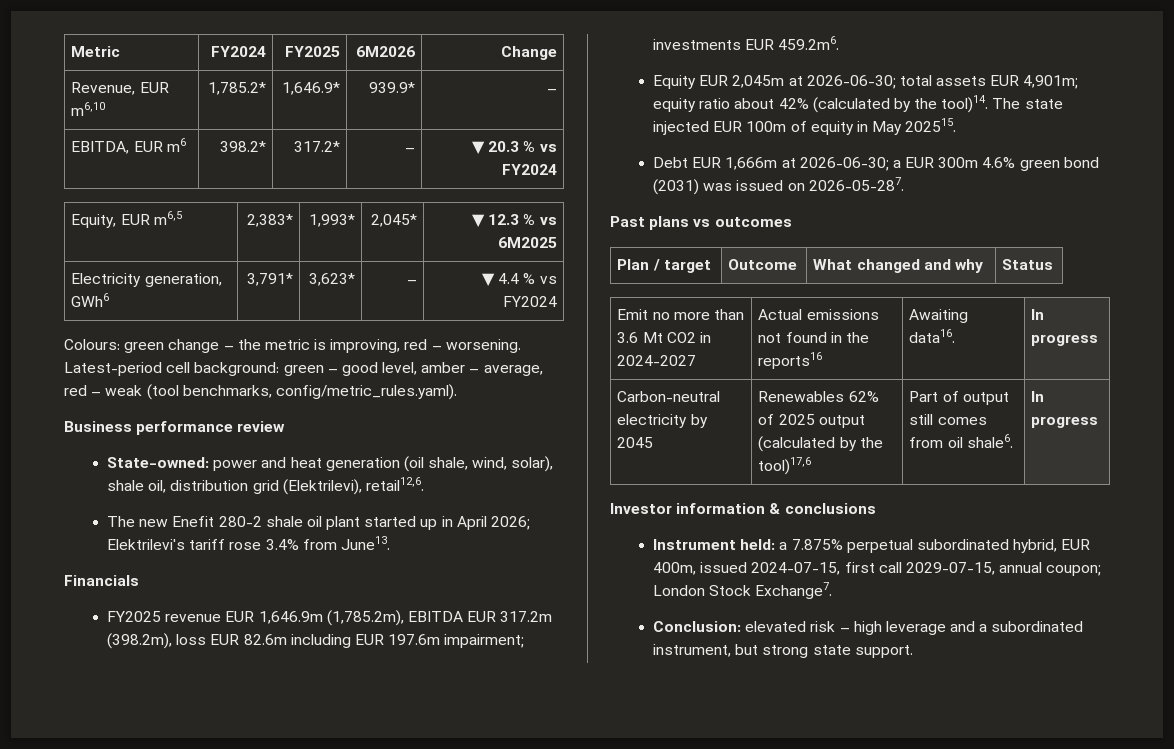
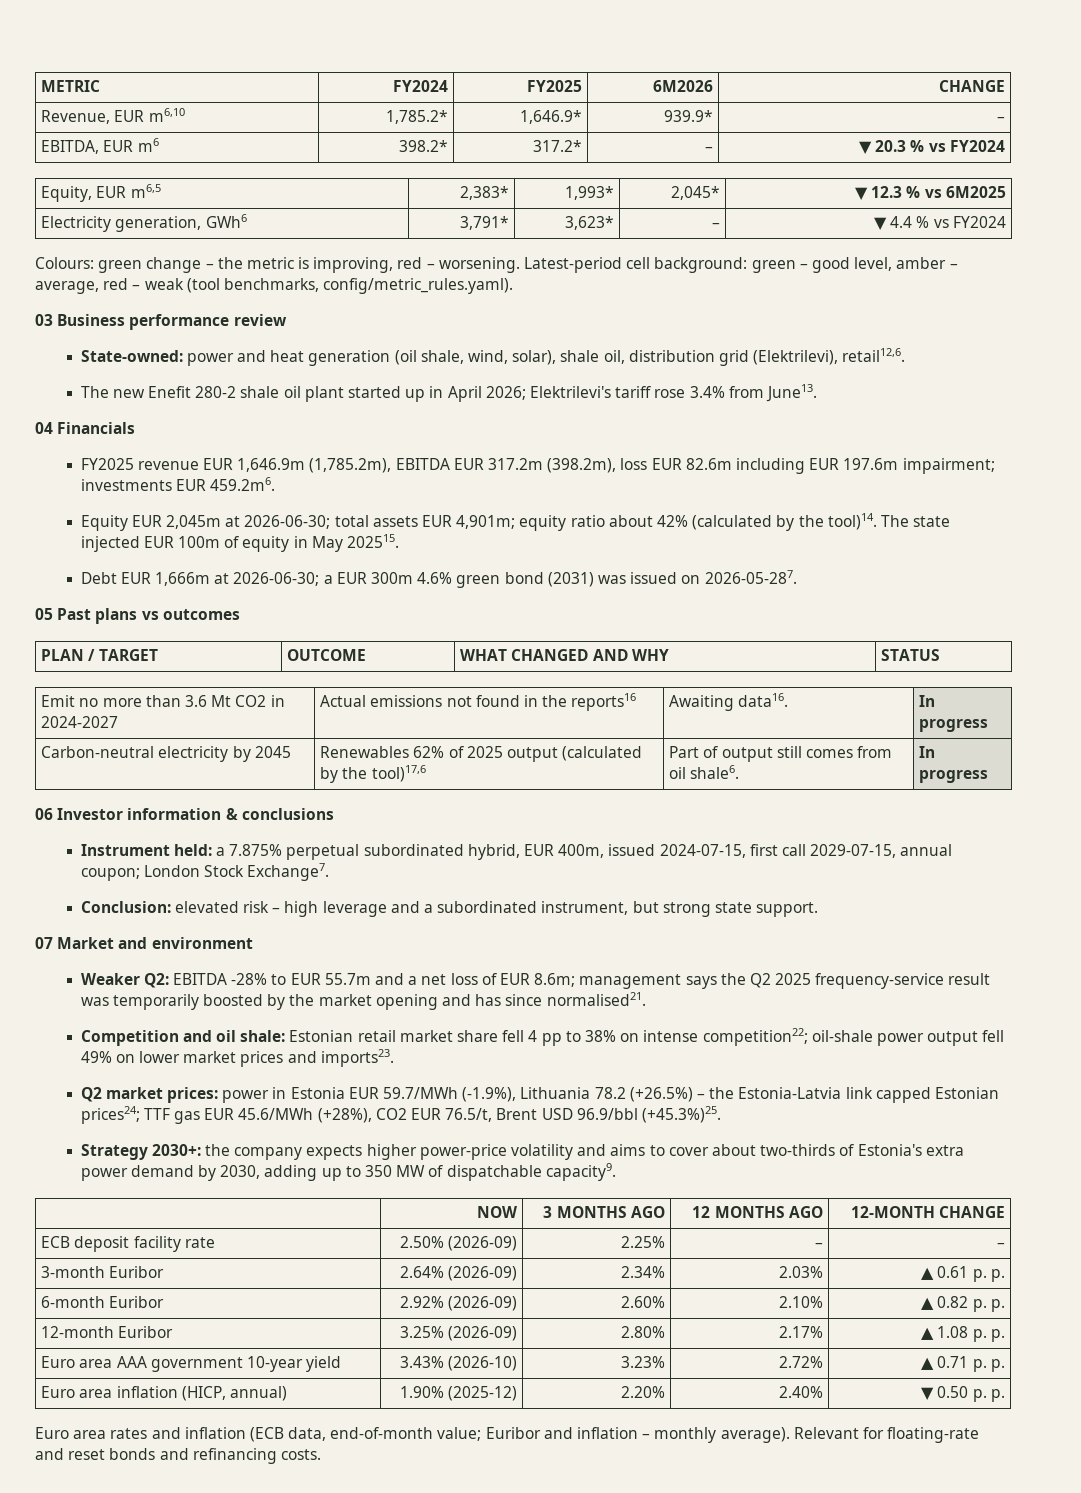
[71,46,121,57] Metric -> [41,80,101,92] METRIC
[500,46,557,60] Change -> [938,80,1005,92] CHANGE
(457, 392) none -> [35,314,53,326] 03
(390, 543) none -> [35,422,53,434] 04
(904, 184) none -> [35,608,53,620] 05
[617,259,711,273] [728,259,798,270] [813,259,983,273] [1002,259,1054,270] Plan / target | Outcome | What changed and why | Status -> [41,649,158,661] [287,649,367,661] [460,649,669,661] [881,649,941,661] PLAN / TARGET | OUTCOME | WHAT CHANGED AND WHY | STATUS
(1099, 422) none -> [35,808,53,820] 06
(913, 651) none -> [35,937,253,949] [80,973,991,989] [80,992,646,1010] [80,1028,1005,1046] [80,1049,394,1067] [80,1087,999,1103] [80,1106,721,1124] [80,1144,964,1160] [80,1163,616,1181] [476,1206,517,1218] [543,1206,665,1218] [692,1206,823,1218] [850,1206,1005,1218] [41,1236,215,1252] [399,1236,517,1251] [620,1236,665,1248] [814,1243,823,1248] [996,1243,1005,1248] [41,1266,165,1278] [399,1266,517,1281] [620,1266,665,1278] [778,1266,823,1278] [921,1266,1005,1282] [41,1296,165,1308] [399,1296,517,1311] [620,1296,665,1308] [778,1296,823,1308] [921,1296,1005,1312] [41,1326,174,1338] [399,1326,517,1341] [620,1326,665,1338] [778,1326,823,1338] [921,1326,1005,1342] [41,1356,342,1372] [399,1356,517,1371] [620,1356,665,1368] [778,1356,823,1368] [921,1356,1005,1372] [41,1386,287,1401] [399,1386,517,1401] [620,1386,665,1398] [778,1386,823,1398] [921,1386,1005,1402] [35,1427,980,1443] [35,1448,321,1464] // 07 Market and environment // Weaker Q2: EBITDA -28% to EUR 55.7m and a net loss of EUR 8.6m; management says the Q2 2025 frequency-service result was temporarily boosted by the market opening and has since normalised21. // Competition and oil shale: Estonian retail market share fell 4 pp to 38% on intense competition22; oil-shale power output fell 49% on lower market prices and imports23. // Q2 market prices: power in Estonia EUR 59.7/MWh (-1.9%), Lithuania 78.2 (+26.5%) – the Estonia-Latvia link capped Estonian prices24; TTF gas EUR 45.6/MWh (+28%), CO2 EUR 76.5/t, Brent USD 96.9/bbl (+45.3%)25. // Strategy 2030+: the company expects higher power-price volatility and aims to cover about two-thirds of Estonia's extra power demand by 2030, adding up to 350 MW of dispatchable capacity9. // | NOW | 3 MONTHS AGO | 12 MONTHS AGO | 12-MONTH CHANGE // ECB deposit facility rate | 2.50% (2026-09) | 2.25% | – | – // 3-month Euribor | 2.64% (2026-09) | 2.34% | 2.03% | ▲ 0.61 p. p. // 6-month Euribor | 2.92% (2026-09) | 2.60% | 2.10% | ▲ 0.82 p. p. // 12-month Euribor | 3.25% (2026-09) | 2.80% | 2.17% | ▲ 1.08 p. p. // Euro area AAA government 10-year yield | 3.43% (2026-10) | 3.23% | 2.72% | ▲ 0.71 p. p. // Euro area inflation (HICP, annual) | 1.90% (2025-12) | 2.20% | 2.40% | ▼ 0.50 p. p. // Euro area rates and inflation (ECB data, end-of-month value; Euribor and inflation – monthly average). Relevant for floating-rate and reset bonds and refinancing costs.

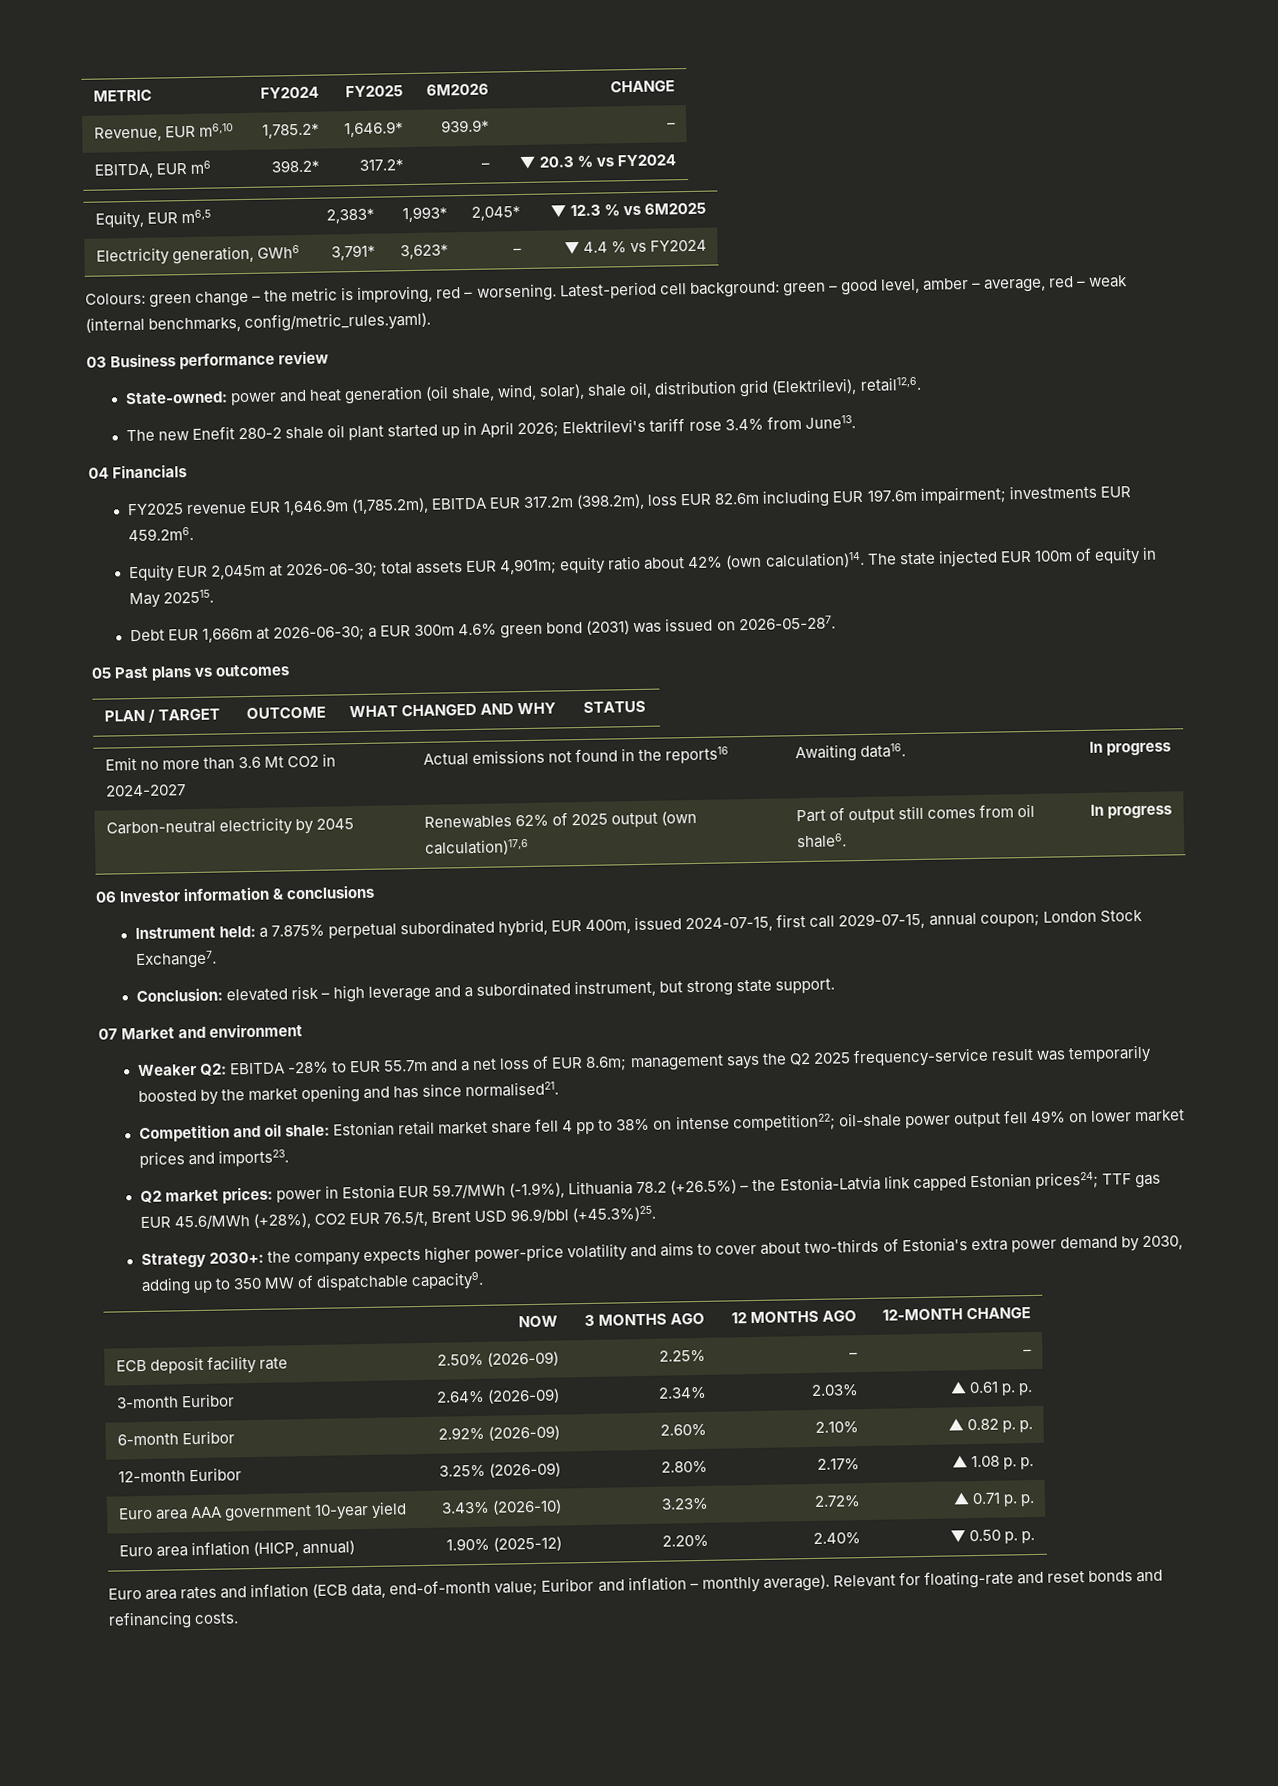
[186,278,220,293] (tool -> [85,316,145,333] (internal
[692,513,877,531] (calculated by the tool)14. -> [725,551,865,570] (own calculation)14.
[562,746,643,761] [320,765,426,783] (calculated by the tool)17,6 -> [661,810,698,826] [424,838,529,856] (own calculation)17,6

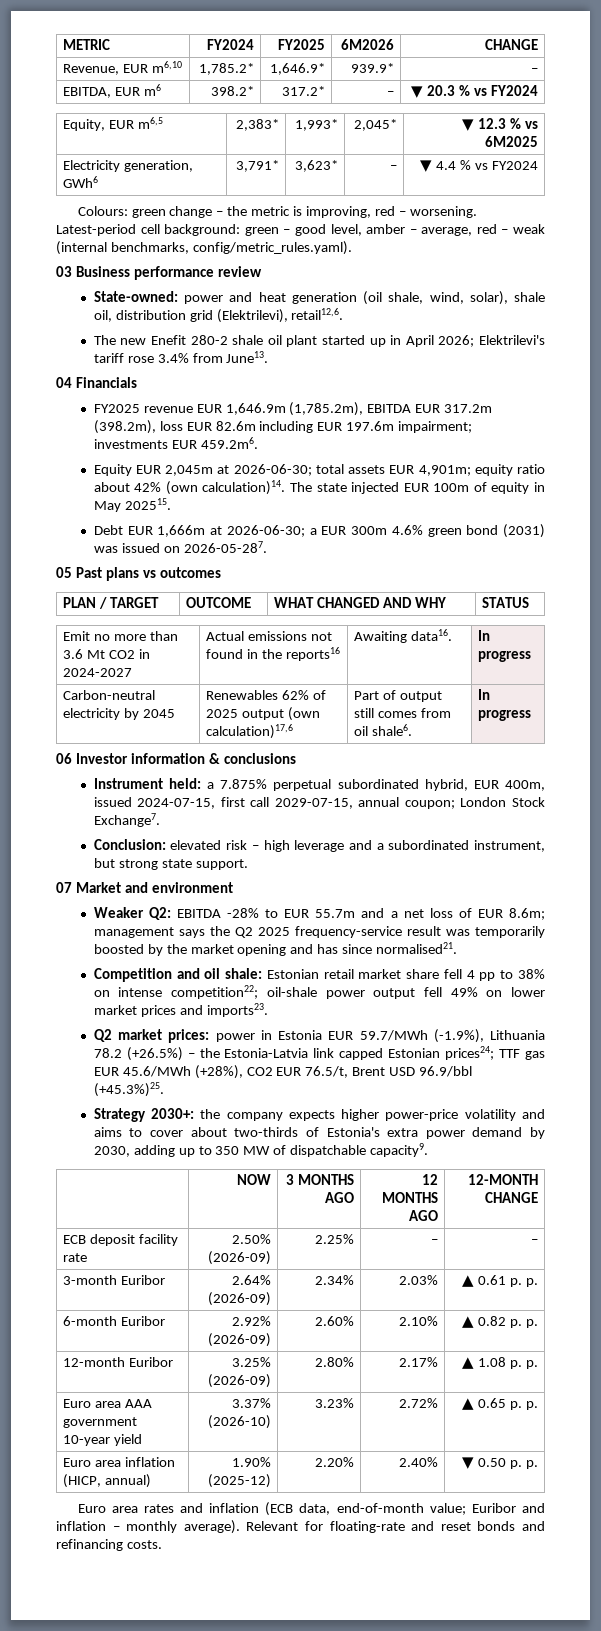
[441,1501,491,1514] 3.43% -> [231,1398,271,1408] 3.37%
[972,1492,1002,1505] 0.71 -> [477,1398,506,1408] 0.65

